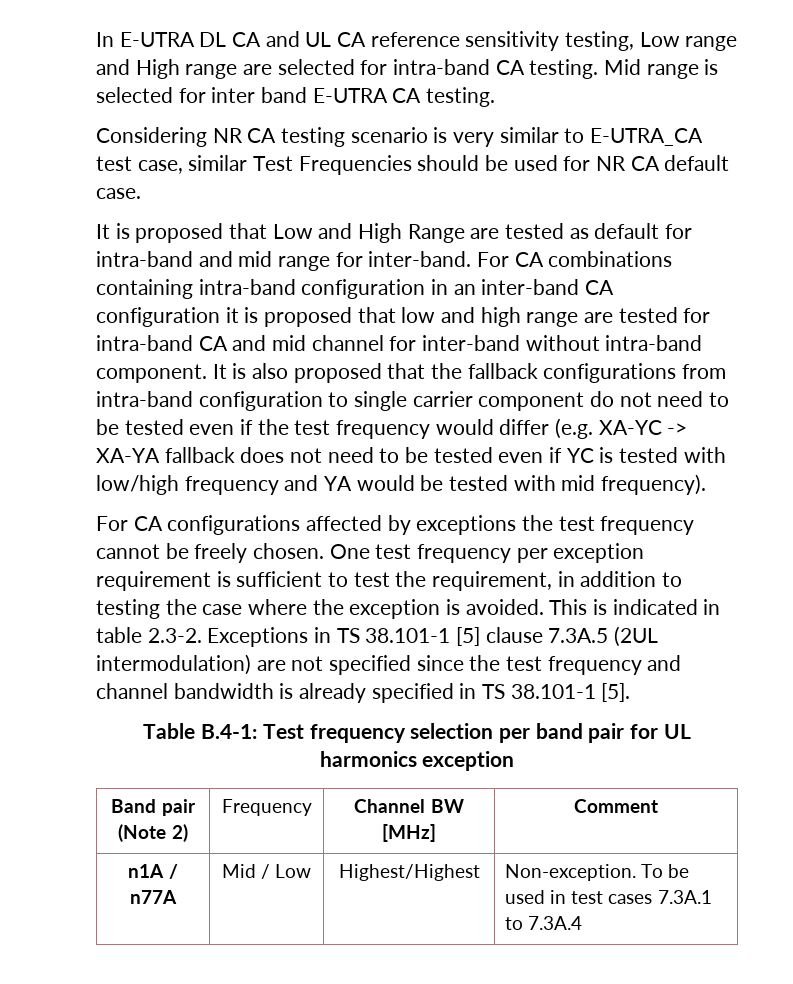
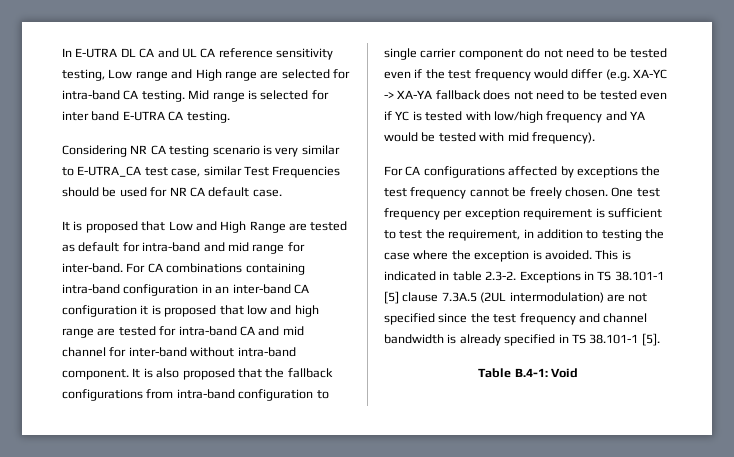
[262,723,691,743] [319,751,515,771] [111,799,196,816] [118,824,188,842] [221,799,312,816] [354,799,464,813] [382,824,437,842] [574,799,658,813] [128,864,178,879] [130,890,177,904] [221,864,312,879] [338,864,480,881] [504,864,690,881] [504,890,712,904] [504,916,583,930] Test frequency selection per band pair for UL harmonics exception // Band pair (Note 2) | Frequency | Channel BW [MHz] | Comment // n1A / n77A | Mid / Low | Highest/Highest | Non-exception. To be used in test cases 7.3A.1 to 7.3A.4 -> [550,368,578,378] Void

